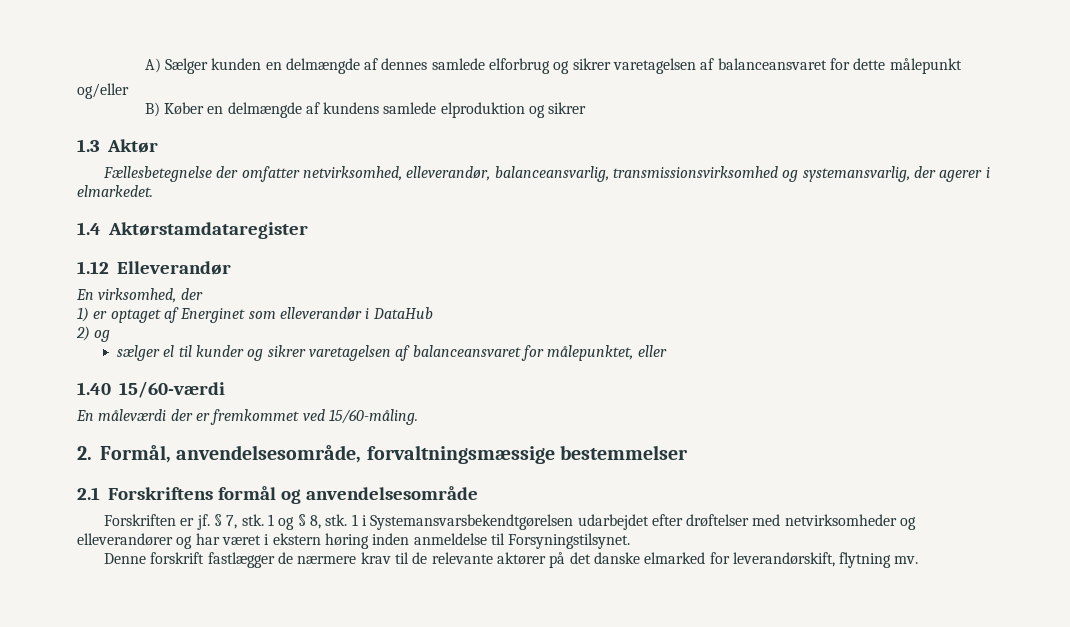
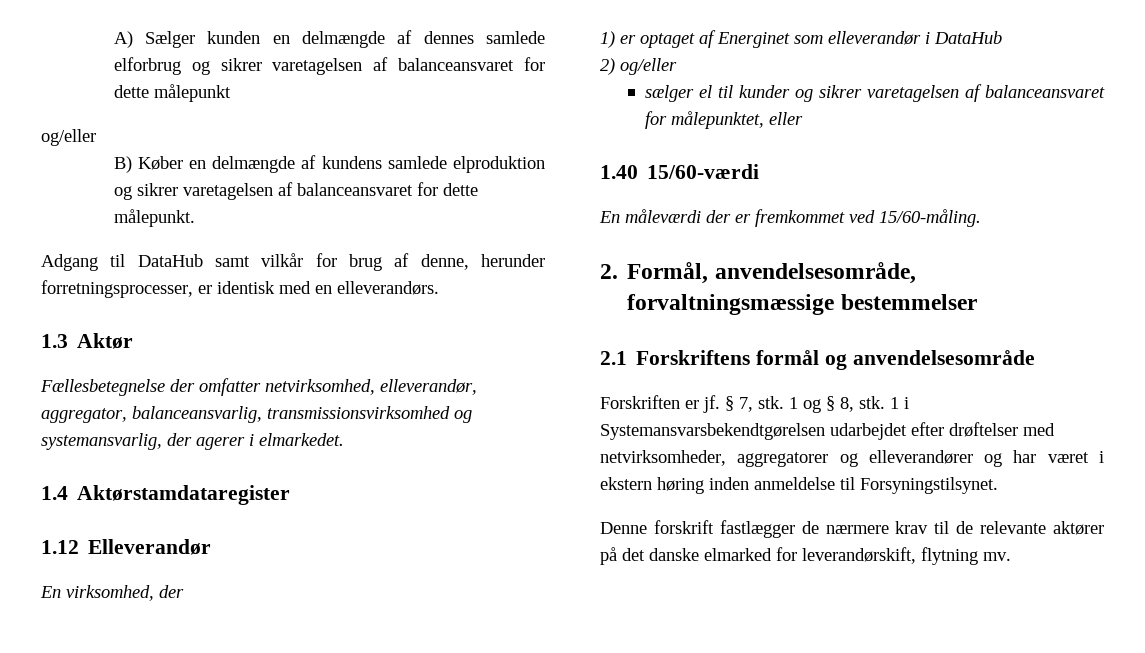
(587, 108) none -> [182,182,478,200] [113,209,195,227] [41,253,545,271] [41,280,439,298] varetagelsen af balanceansvaret for dette målepunkt. // Adgang til DataHub samt vilkår for brug af denne, herunder forretningsprocesser, er identisk med en elleverandørs.
(491, 173) none -> [41,408,127,423] aggregator,
[94,330,111,342] og -> [620,58,677,75] og/eller
[784,514,897,526] netvirksomheder -> [600,450,829,467] netvirksomheder, aggregatorer

